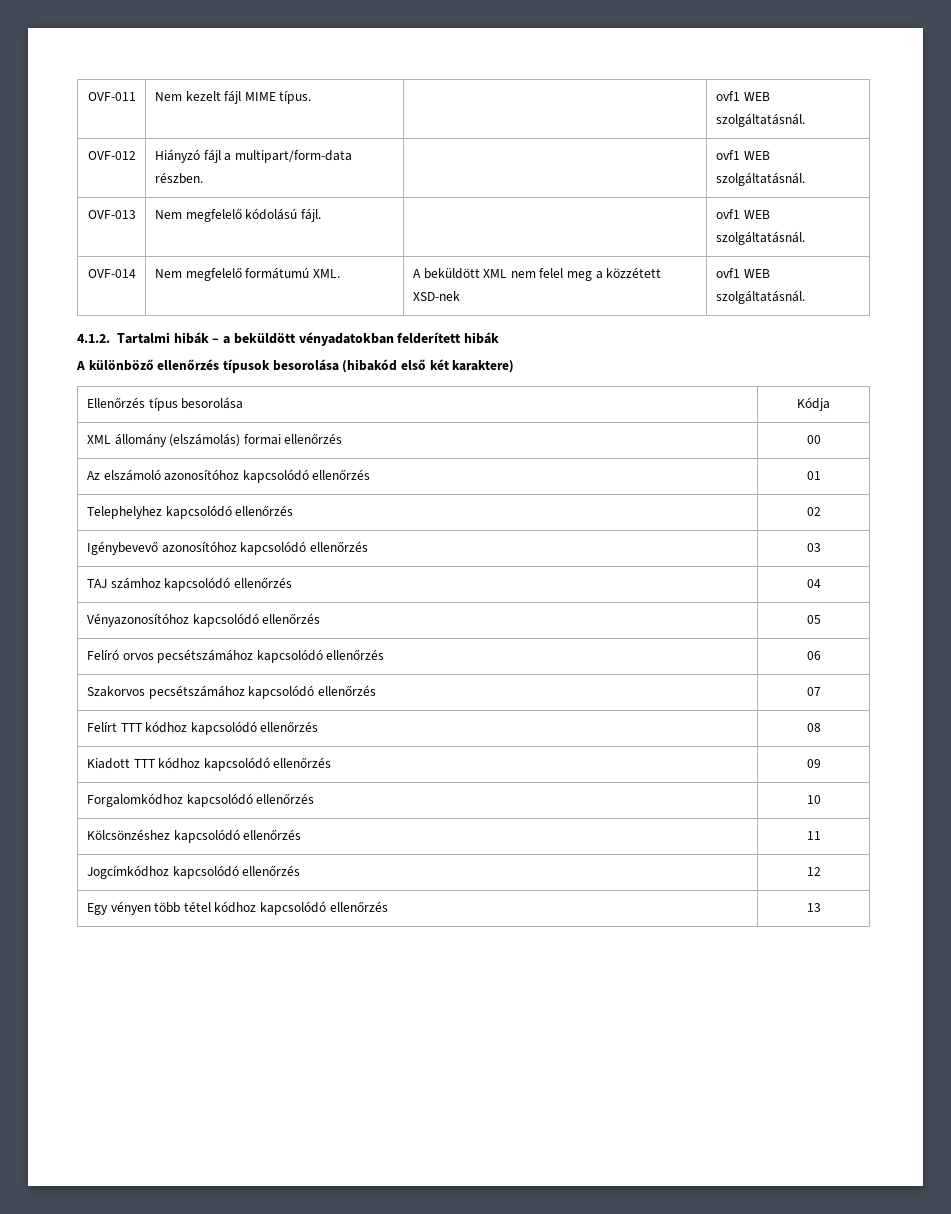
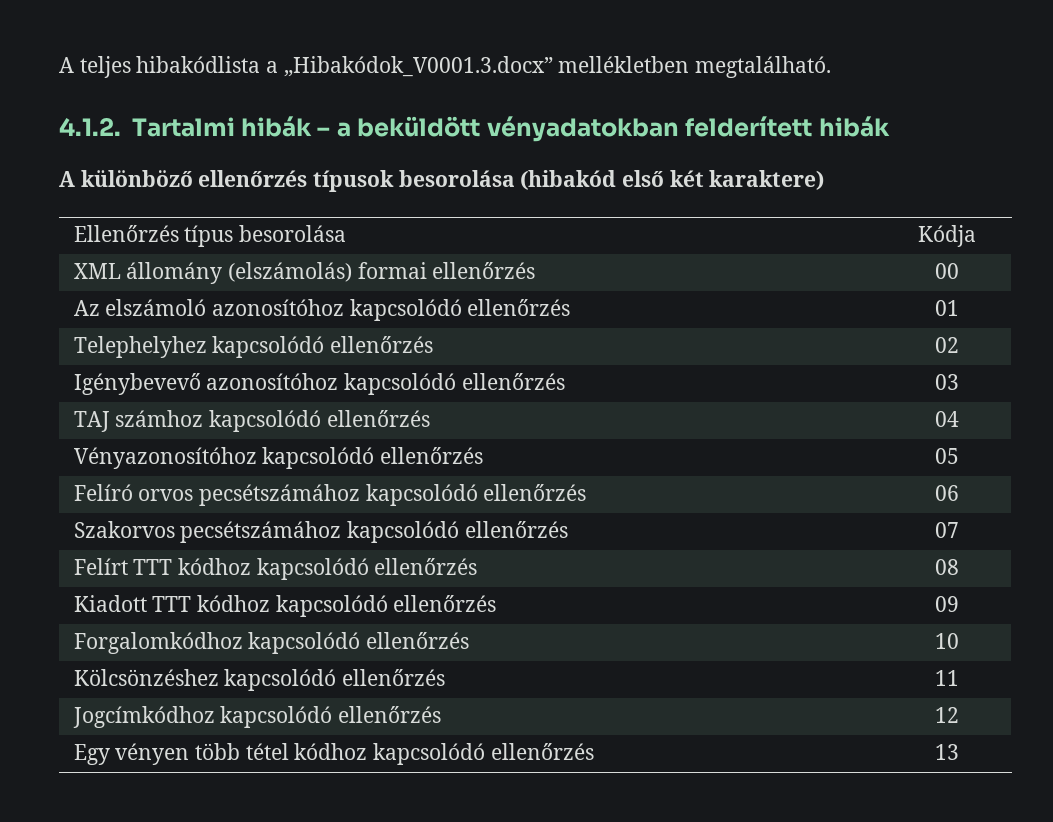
[87,92,136,101] [154,90,312,104] [715,91,770,101] [715,113,805,127] [87,151,136,160] [154,149,352,163] [154,172,203,184] [715,150,770,160] [715,172,805,186] [87,210,136,219] [154,208,321,222] [715,209,770,219] [715,231,805,245] [87,269,136,278] [154,267,340,281] [412,267,662,281] [412,291,460,301] [715,268,770,278] [715,290,805,304] OVF-011 | Nem kezelt fájl MIME típus. | | ovf1 WEB szolgáltatásnál. // OVF-012 | Hiányzó fájl a multipart/form-data részben. | | ovf1 WEB szolgáltatásnál. // OVF-013 | Nem megfelelő kódolású fájl. | | ovf1 WEB szolgáltatásnál. // OVF-014 | Nem megfelelő formátumú XML. | A beküldött XML nem felel meg a közzétett XSD-nek | ovf1 WEB szolgáltatásnál. -> [59,56,832,78] A teljes hibakódlista a „Hibakódok_V0001.3.docx” mellékletben megtalálható.

